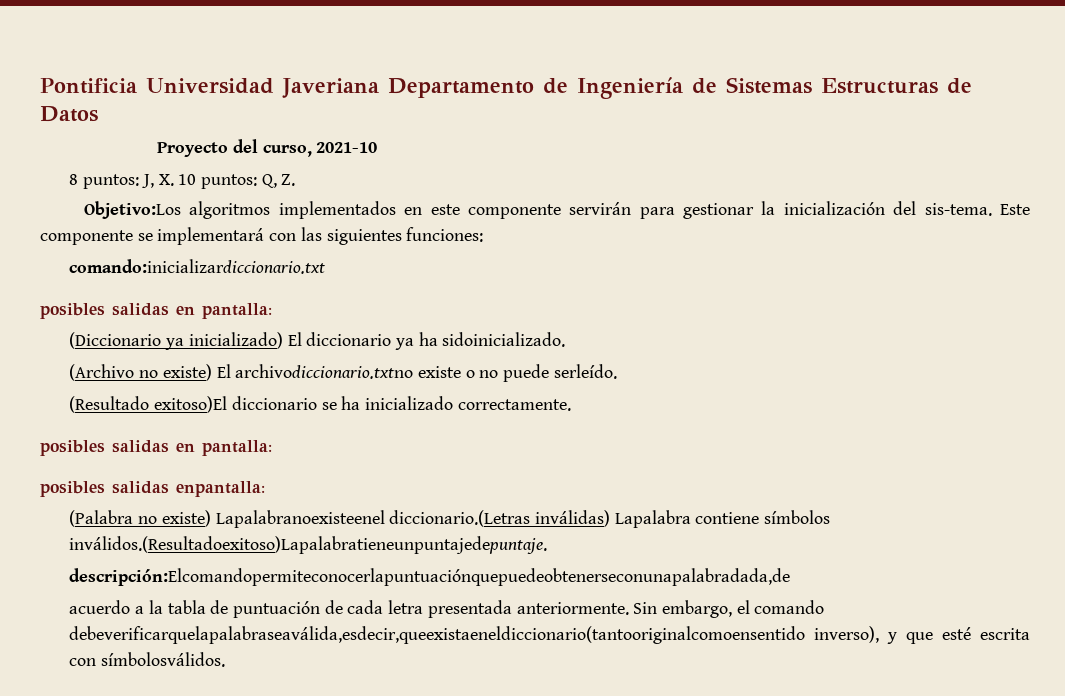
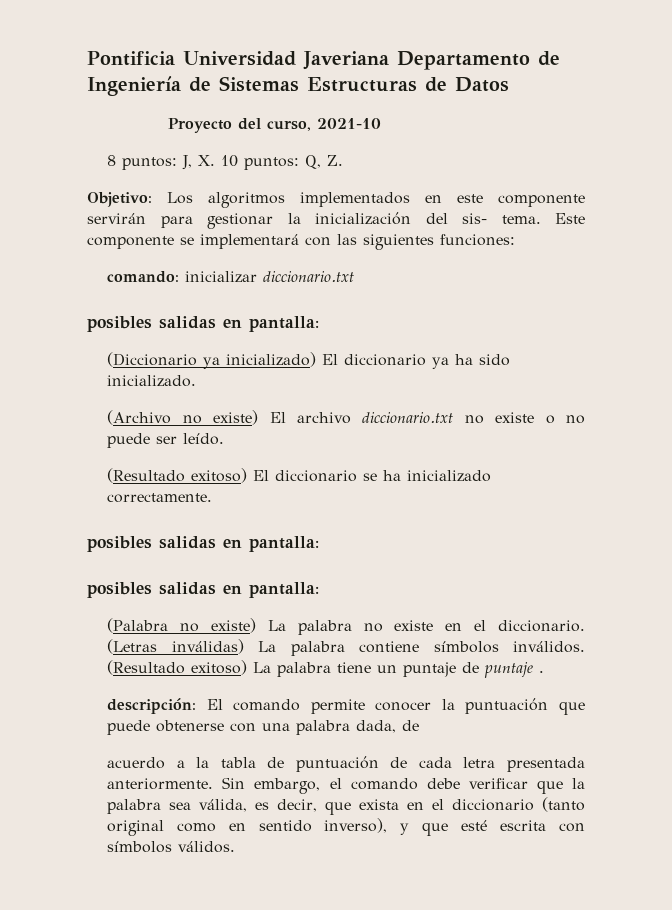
[83,201,181,219] Objetivo:Los -> [87,192,193,207] Objetivo: Los
[924,203,992,216] sis-tema. -> [462,213,541,224] sis- tema.
[69,259,326,274] comando:inicializardiccionario.txt -> [107,271,355,283] comando: inicializar diccionario.txt
[442,332,566,347] sidoinicializado. -> [479,354,511,366] [107,375,197,387] sido inicializado.
[235,364,414,379] archivodiccionario.txtno -> [296,412,484,424] archivo diccionario.txt no
[553,364,617,379] [69,396,228,413] serleído. // (Resultado exitoso)El -> [156,433,225,445] [107,468,270,483] ser leído. // (Resultado exitoso) El
[176,481,265,497] enpantalla: -> [223,582,319,598] en pantalla:
[215,510,831,528] [69,536,548,554] [69,568,791,586] Lapalabranoexisteenel diccionario.(Letras inválidas) Lapalabra contiene símbolos inválidos.(Resultadoexitoso)Lapalabratieneunpuntajedepuntaje. // descripción:Elcomandopermiteconocerlapuntuaciónquepuedeobtenerseconunapalabradada,de -> [267,620,585,635] [107,639,585,656] [107,660,545,678] [107,698,585,715] [107,720,420,735] La palabra no existe en el diccionario. (Letras inválidas) La palabra contiene símbolos inválidos. (Resultado exitoso) La palabra tiene un puntaje de puntaje . // descripción: El comando permite conocer la puntuación que puede obtenerse con una palabra dada, de
[69,626,806,644] debeverificarquelapalabraseaválida,esdecir,queexistaeneldiccionario(tantooriginalcomoensentido -> [426,778,585,794] [107,797,585,815] [107,820,312,836] debe verificar que la palabra sea válida, es decir, que exista en el diccionario (tanto original como en sentido
[101,652,226,667] símbolosválidos. -> [107,841,236,853] símbolos válidos.

